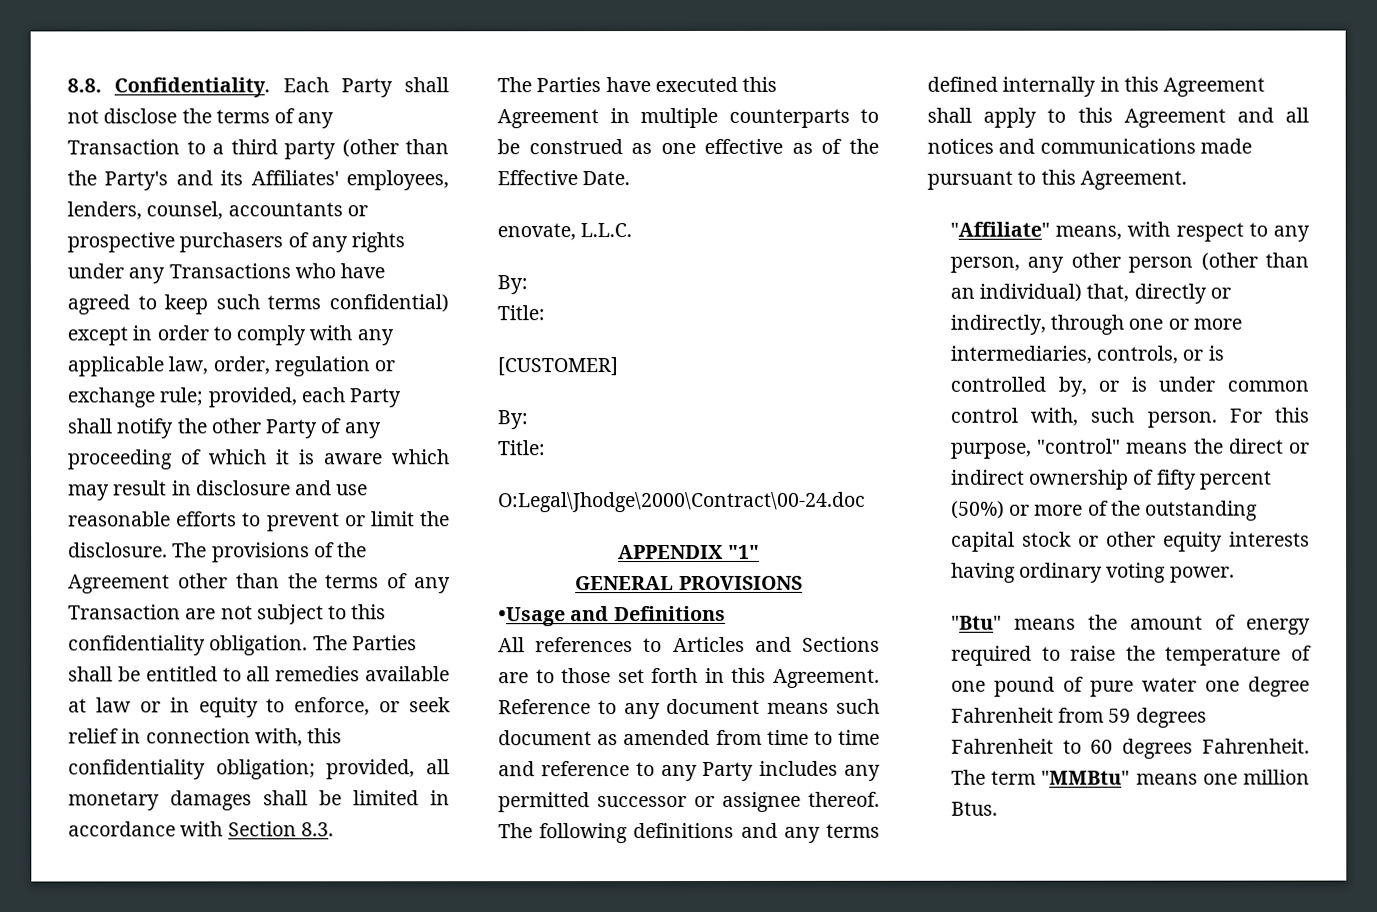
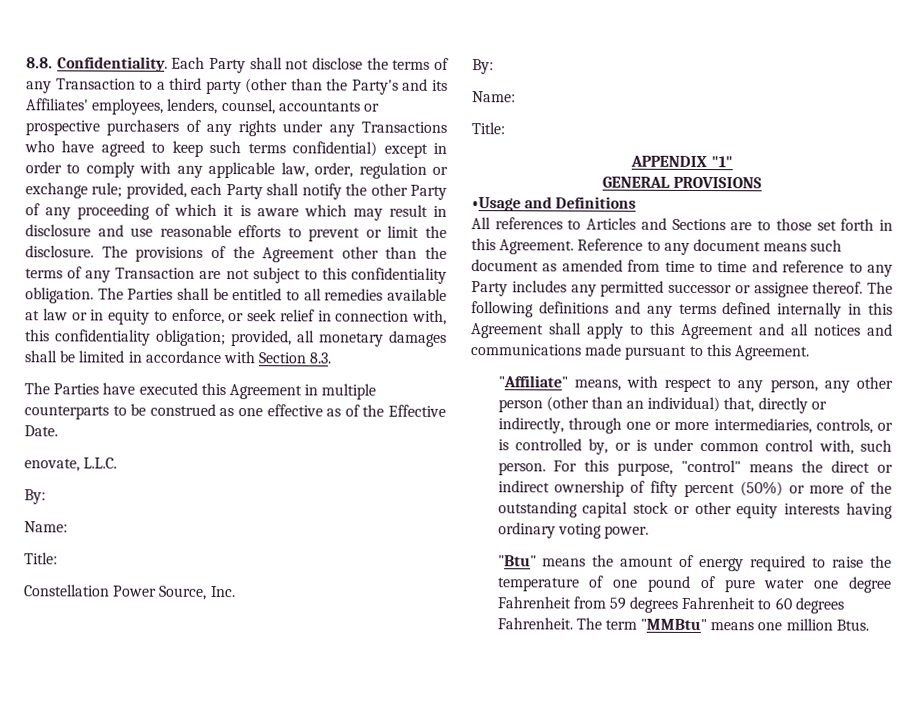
[497,305,545,321] [497,357,618,377] [497,410,528,430] [497,440,545,456] [498,491,866,513] // Title: // [CUSTOMER] // By: // Title: // O:Legal\Jhodge\2000\Contract\00-24.doc -> [24,521,68,533] [24,552,58,565] [23,584,236,600] [472,59,494,75] [472,91,516,103] [471,122,505,135] // Name: // Title: // Constellation Power Source, Inc. // By: // Name: // Title:

